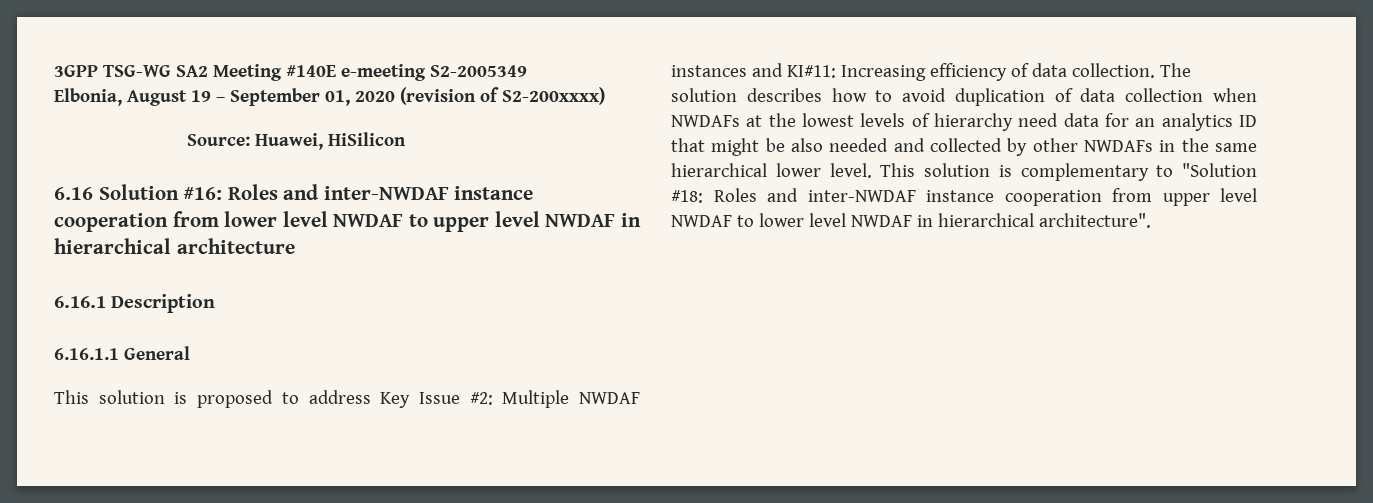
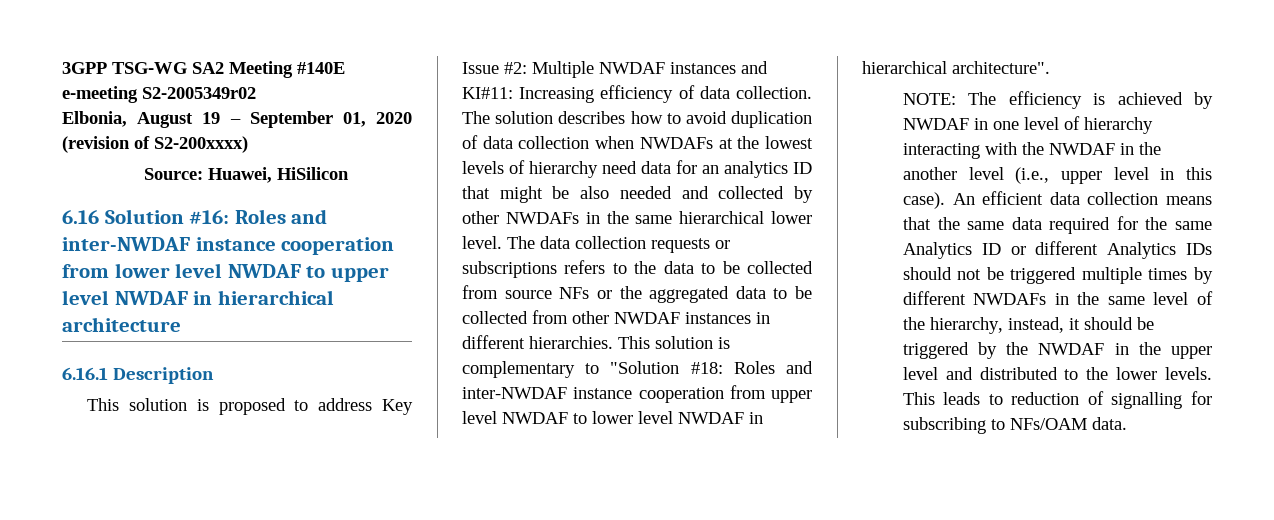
[429,65,527,77] S2-2005349 -> [142,87,256,99] S2-2005349r02
[54,346,190,360] // 6.16.1.1 General -> (215, 375) none
(872, 170) none -> [507,236,730,253] [462,260,813,278] [462,285,812,303] [462,310,770,324] [462,335,613,349] The data collection requests or subscriptions refers to the data to be collected from source NFs or the aggregated data to be collected from other NWDAF instances in different hierarchies.
(1151, 220) none -> [902,91,1213,109] [902,116,1153,134] [902,142,1161,159] [902,167,1212,184] [902,191,1212,209] [902,216,1212,234] [902,241,1212,259] [902,267,1213,284] [902,291,1213,305] [902,317,1154,334] [902,342,1212,359] [902,367,1212,380] [902,391,1212,409] [902,417,1127,434] // NOTE: The efficiency is achieved by NWDAF in one level of hierarchy interacting with the NWDAF in the another level (i.e., upper level in this case). An efficient data collection means that the same data required for the same Analytics ID or different Analytics IDs should not be triggered multiple times by different NWDAFs in the same level of the hierarchy, instead, it should be triggered by the NWDAF in the upper level and distributed to the lower levels. This leads to reduction of signalling for subscribing to NFs/OAM data.

